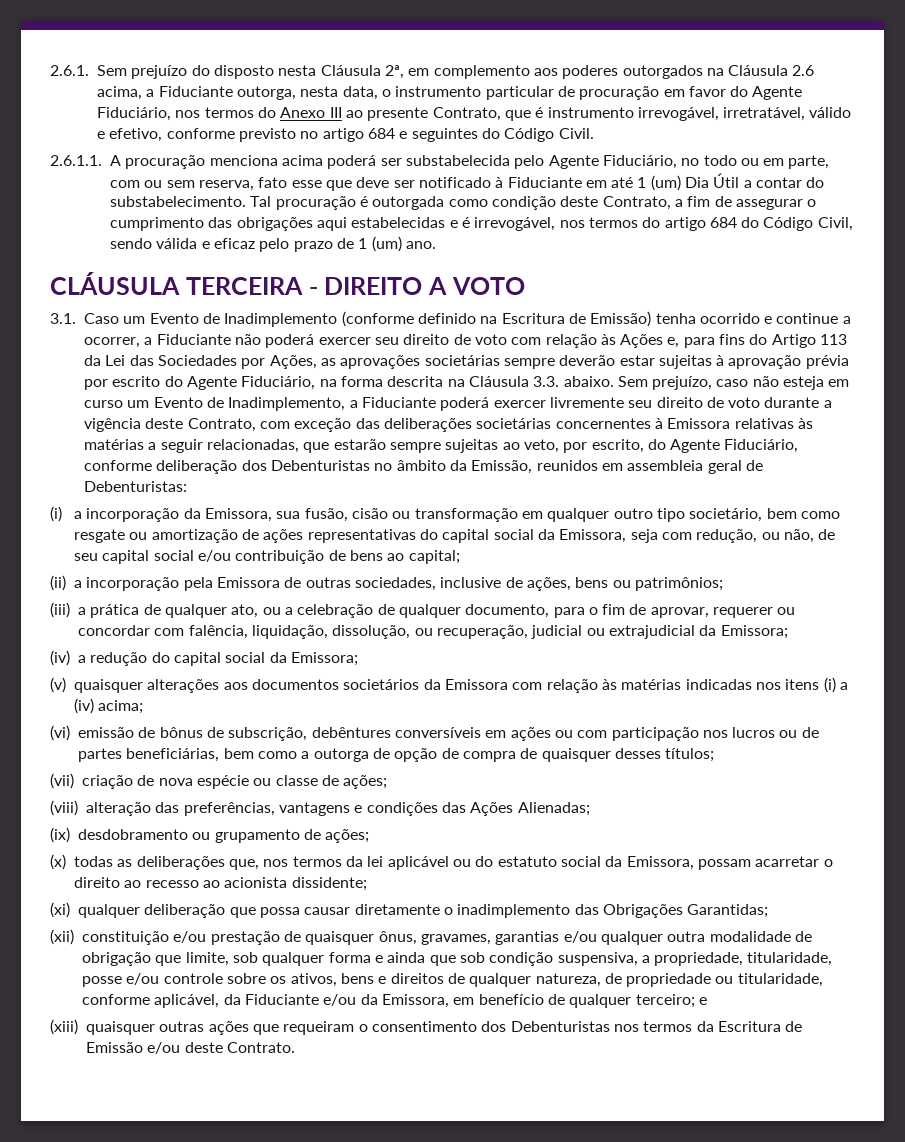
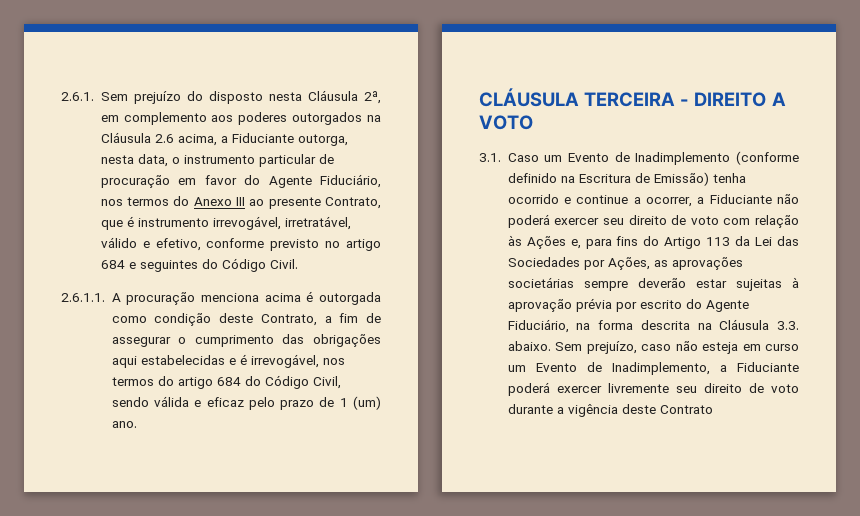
[327,155,830,169] [110,173,825,191] [110,196,356,210] poderá ser substabelecida pelo Agente Fiduciário, no todo ou em parte, com ou sem reserva, fato esse que deve ser notificado à Fiduciante em até 1 (um) Dia Útil a contar do substabelecimento. Tal procuração -> (301, 297) none
[187,418,813,432] [84,439,799,453] [84,460,763,474] [84,481,187,492] [50,506,840,522] [74,529,836,543] [74,550,460,564] [50,575,723,591] [50,602,796,618] [78,625,788,639] [50,650,358,666] [50,677,848,693] [74,698,144,714] [50,725,819,741] [78,748,715,762] [50,773,388,789] [50,800,590,816] [50,827,370,843] [50,854,833,870] [74,877,367,891] [50,902,769,918] [50,929,812,945] [82,952,833,966] [82,973,823,987] [82,994,707,1008] [50,1019,803,1035] [86,1042,295,1054] Contrato, com exceção das deliberações societárias concernentes à Emissora relativas às matérias a seguir relacionadas, que estarão sempre sujeitas ao veto, por escrito, do Agente Fiduciário, conforme deliberação dos Debenturistas no âmbito da Emissão, reunidos em assembleia geral de Debenturistas: // (i) a incorporação da Emissora, sua fusão, cisão ou transformação em qualquer outro tipo societário, bem como resgate ou amortização de ações representativas do capital social da Emissora, seja com redução, ou não, de seu capital social e/ou contribuição de bens ao capital; // (ii) a incorporação pela Emissora de outras sociedades, inclusive de ações, bens ou patrimônios; // (iii) a prática de qualquer ato, ou a celebração de qualquer documento, para o fim de aprovar, requerer ou concordar com falência, liquidação, dissolução, ou recuperação, judicial ou extrajudicial da Emissora; // (iv) a redução do capital social da Emissora; // (v) quaisquer alterações aos documentos societários da Emissora com relação às matérias indicadas nos itens (i) a (iv) acima; // (vi) emissão de bônus de subscrição, debêntures conversíveis em ações ou com participação nos lucros ou de partes beneficiárias, bem como a outorga de opção de compra de quaisquer desses títulos; // (vii) criação de nova espécie ou classe de ações; // (viii) alteração das preferências, vantagens e condições das Ações Alienadas; // (ix) desdobramento ou grupamento de ações; // (x) todas as deliberações que, nos termos da lei aplicável ou do estatuto social da Emissora, possam acarretar o direito ao recesso ao acionista dissidente; // (xi) qualquer deliberação que possa causar diretamente o inadimplemento das Obrigações Garantidas; // (xii) constituição e/ou prestação de quaisquer ônus, gravames, garantias e/ou qualquer outra modalidade de obrigação que limite, sob qualquer forma e ainda que sob condição suspensiva, a propriedade, titularidade, posse e/ou controle sobre os ativos, bens e direitos de qualquer natureza, de propriedade ou titularidade, conforme aplicável, da Fiduciante e/ou da Emissora, em benefício de qualquer terceiro; e // (xiii) quaisquer outras ações que requeiram o consentimento dos Debenturistas nos termos da Escritura de Emissão e/ou deste Contrato. -> [659,405,713,414] Contrato

